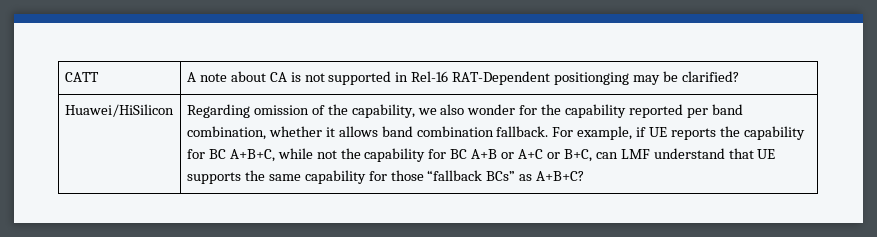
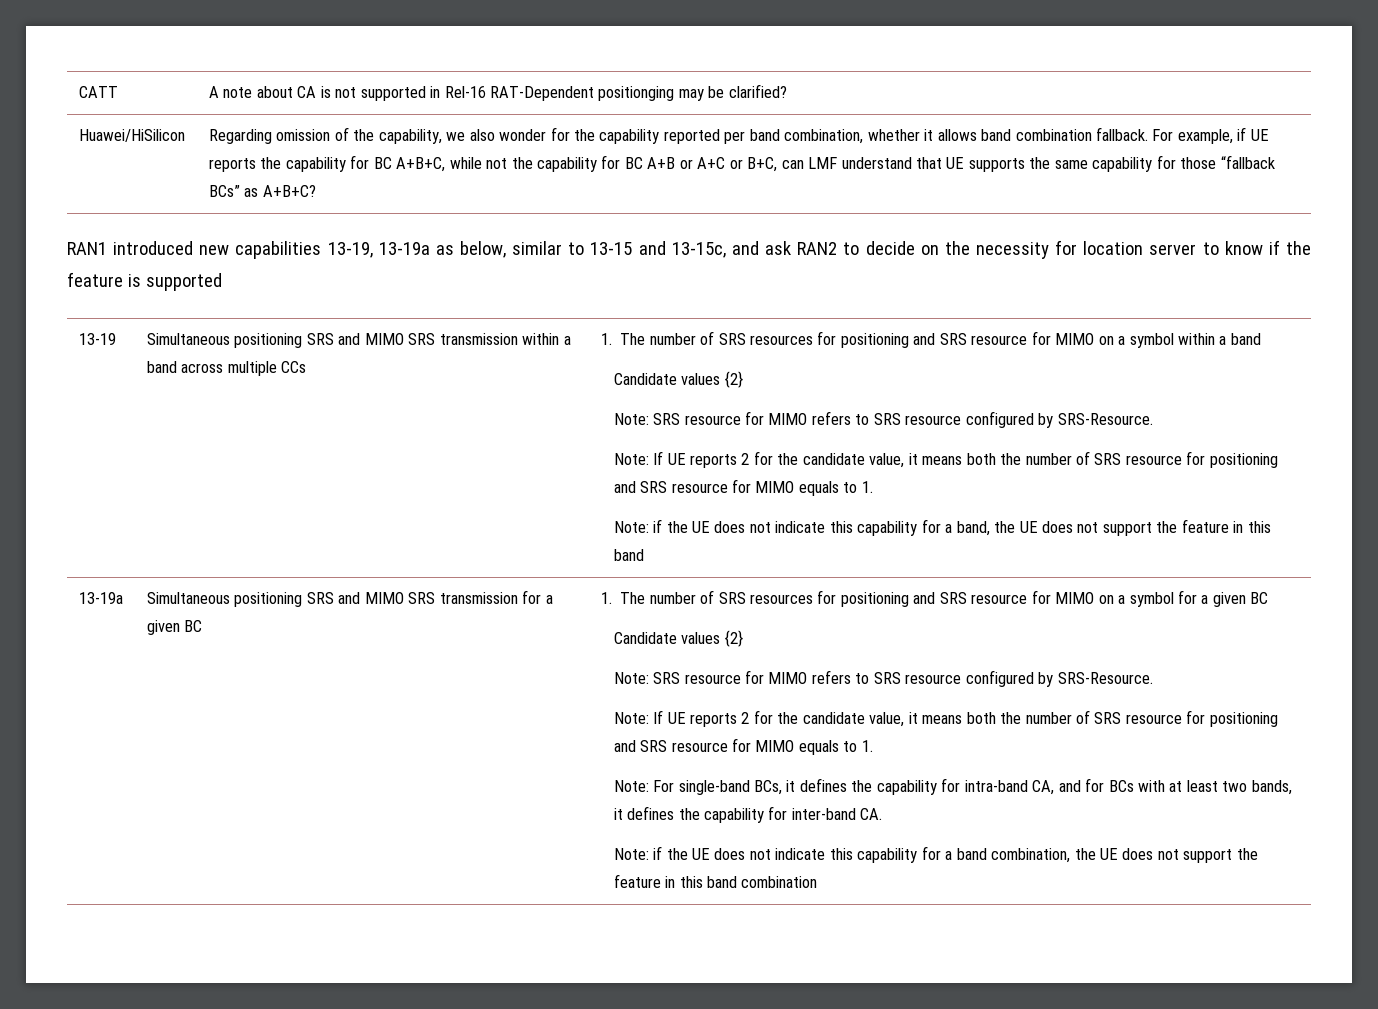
(585, 176) none -> [67,240,1311,259] [67,272,222,291] [78,333,116,345] [146,333,571,348] [146,361,307,376] [600,331,1261,348] [613,371,743,388] [613,411,1153,428] [613,451,1278,468] [613,479,873,496] [613,519,1271,536] [613,549,644,561] [78,592,123,604] [146,590,553,607] [146,620,203,635] [600,590,1269,607] [613,630,743,647] [613,670,1153,687] [613,710,1278,727] [613,738,873,755] [613,778,1292,795] [613,806,883,823] [613,846,1258,863] [613,874,818,888] // RAN1 introduced new capabilities 13-19, 13-19a as below, similar to 13-15 and 13-15c, and ask RAN2 to decide on the necessity for location server to know if the feature is supported // 13-19 | Simultaneous positioning SRS and MIMO SRS transmission within a band across multiple CCs | 1. The number of SRS resources for positioning and SRS resource for MIMO on a symbol within a band // Candidate values {2} // Note: SRS resource for MIMO refers to SRS resource configured by SRS-Resource. // Note: If UE reports 2 for the candidate value, it means both the number of SRS resource for positioning and SRS resource for MIMO equals to 1. // Note: if the UE does not indicate this capability for a band, the UE does not support the feature in this band // 13-19a | Simultaneous positioning SRS and MIMO SRS transmission for a given BC | 1. The number of SRS resources for positioning and SRS resource for MIMO on a symbol for a given BC // Candidate values {2} // Note: SRS resource for MIMO refers to SRS resource configured by SRS-Resource. // Note: If UE reports 2 for the candidate value, it means both the number of SRS resource for positioning and SRS resource for MIMO equals to 1. // Note: For single-band BCs, it defines the capability for intra-band CA, and for BCs with at least two bands, it defines the capability for inter-band CA. // Note: if the UE does not indicate this capability for a band combination, the UE does not support the feature in this band combination

